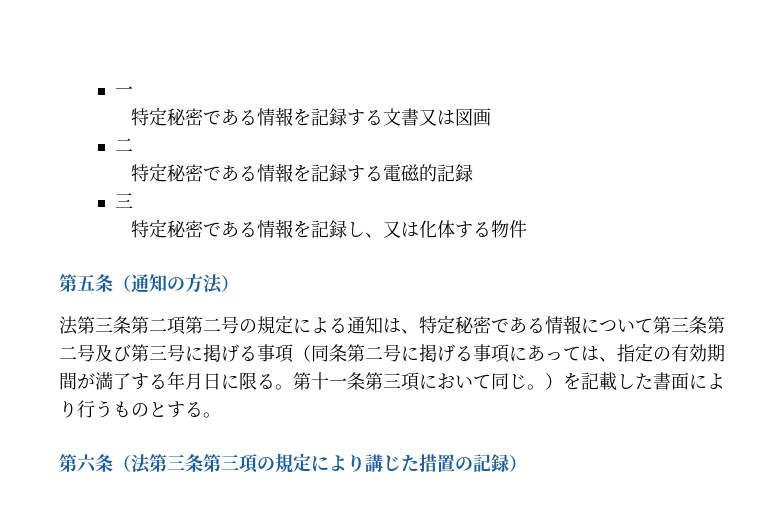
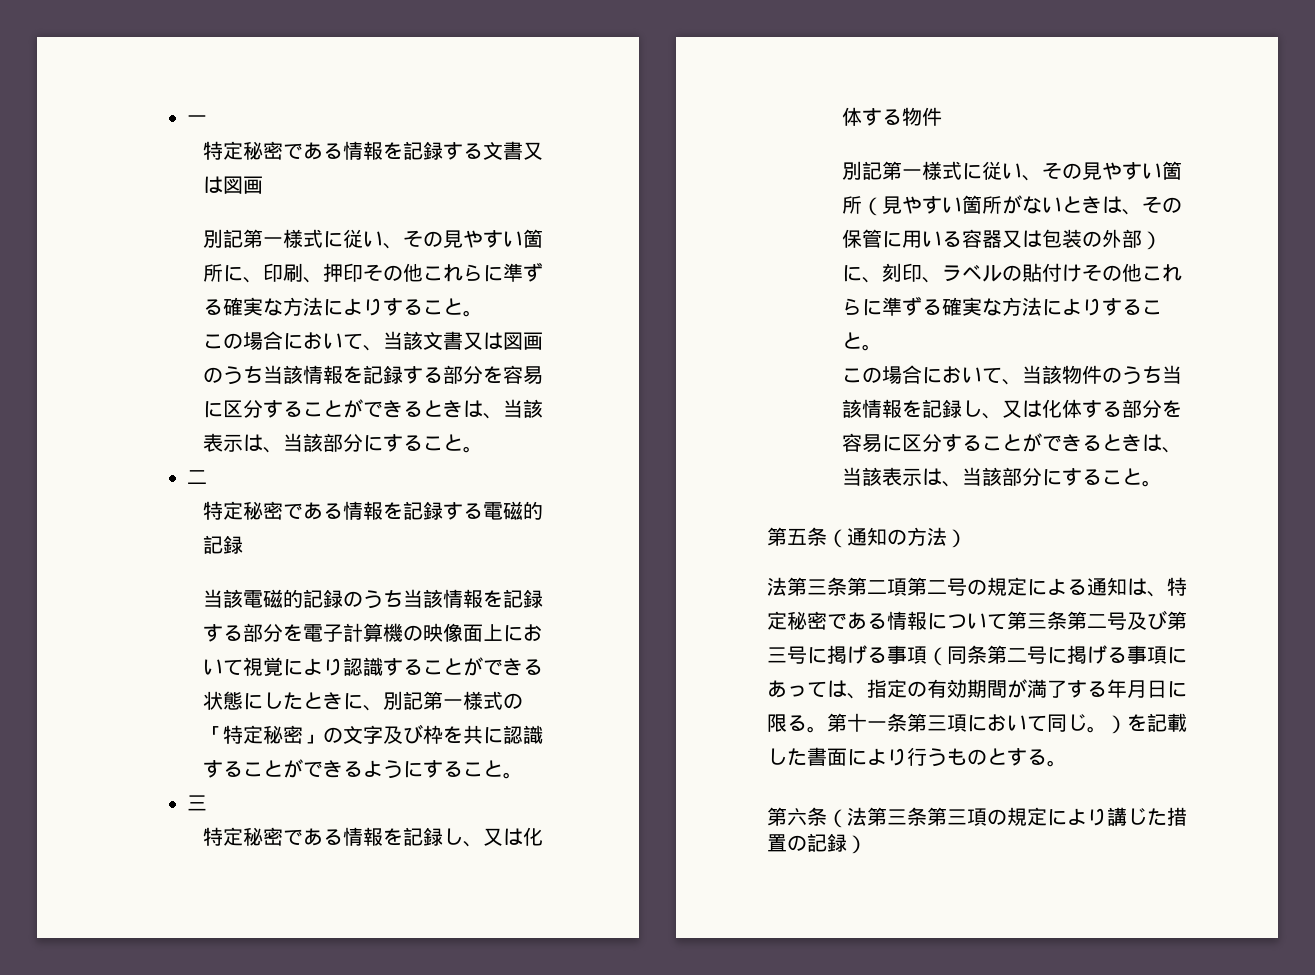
(491, 117) none -> [202,229,543,249] [202,262,543,283] [202,297,483,317] [202,331,543,351] [202,365,543,385] [202,399,543,419] [202,433,483,453] // 別記第一様式に従い、その見やすい箇所に、印刷、押印その他これらに準ずる確実な方法によりすること。 // この場合において、当該文書又は図画のうち当該情報を記録する部分を容易に区分することができるときは、当該表示は、当該部分にすること。
(473, 173) none -> [202,589,543,609] [202,623,543,642] [202,657,543,676] [202,691,523,711] [202,724,543,744] [202,759,523,779] // 当該電磁的記録のうち当該情報を記録する部分を電子計算機の映像面上において視覚により認識することができる状態にしたときに、別記第一様式の「特定秘密」の文字及び枠を共に認識することができるようにすること。
(527, 229) none -> [841,161,1182,181] [841,195,1182,216] [841,229,1162,250] [841,263,1182,283] [841,296,1162,316] [841,332,882,351] [841,365,1182,385] [841,399,1182,419] [841,433,1182,453] [841,467,1162,487] // 別記第一様式に従い、その見やすい箇所（見やすい箇所がないときは、その保管に用いる容器又は包装の外部）に、刻印、ラベルの貼付けその他これらに準ずる確実な方法によりすること。 // この場合において、当該物件のうち当該情報を記録し、又は化体する部分を容易に区分することができるときは、当該表示は、当該部分にすること。

